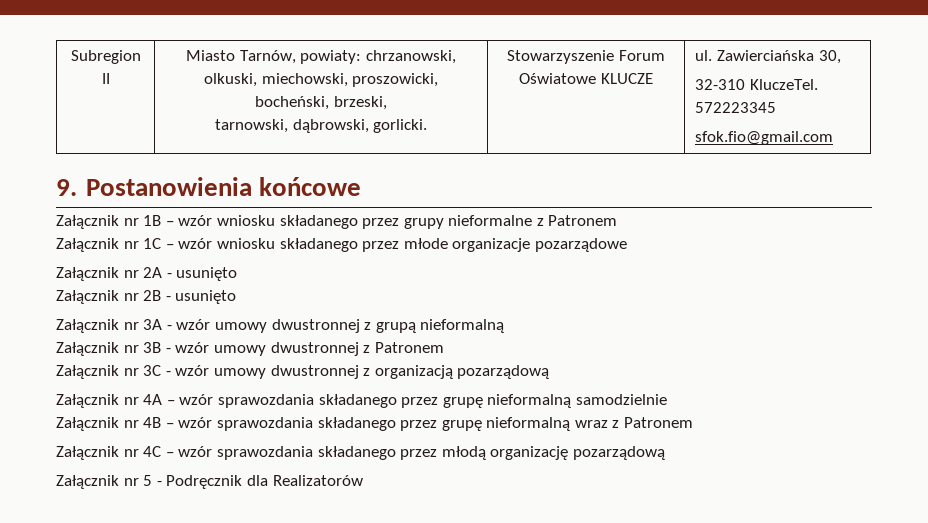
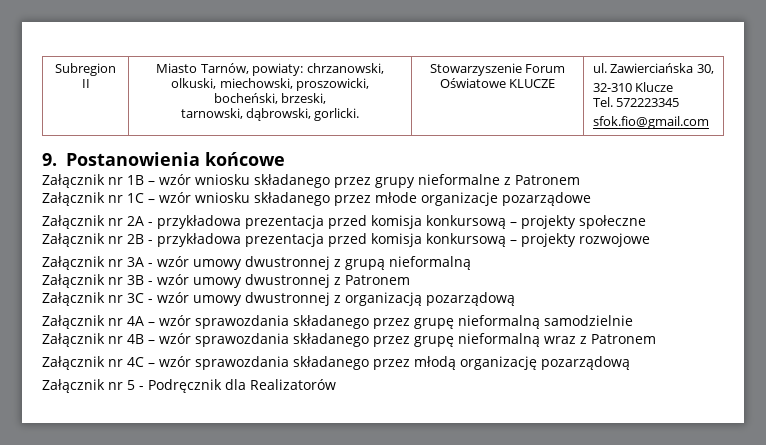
[750,79,819,90] KluczeTel. -> [635,82,674,92] [593,97,614,107] Klucze // Tel.
[176,267,238,281] [56,290,237,304] usunięto // Załącznik nr 2B - usunięto -> [157,215,646,229] [42,233,650,247] przykładowa prezentacja przed komisja konkursową – projekty społeczne // Załącznik nr 2B - przykładowa prezentacja przed komisja konkursową – projekty rozwojowe

